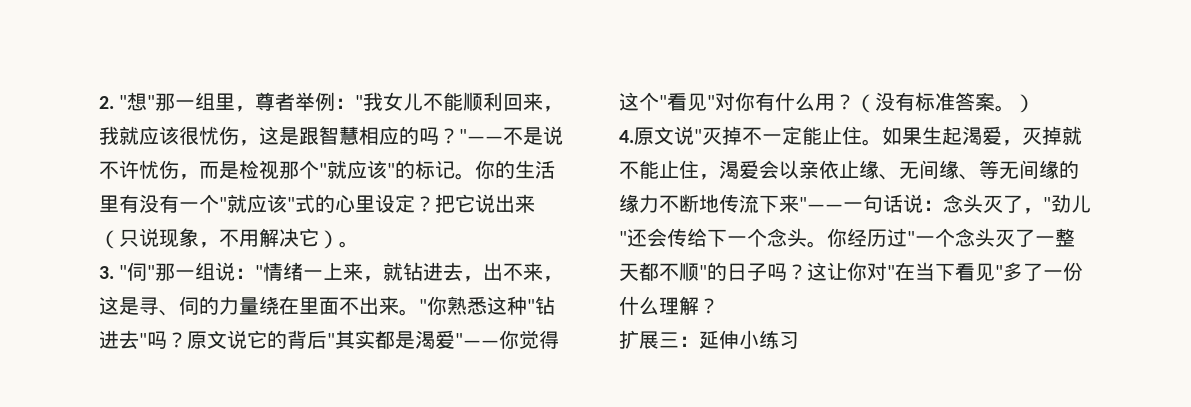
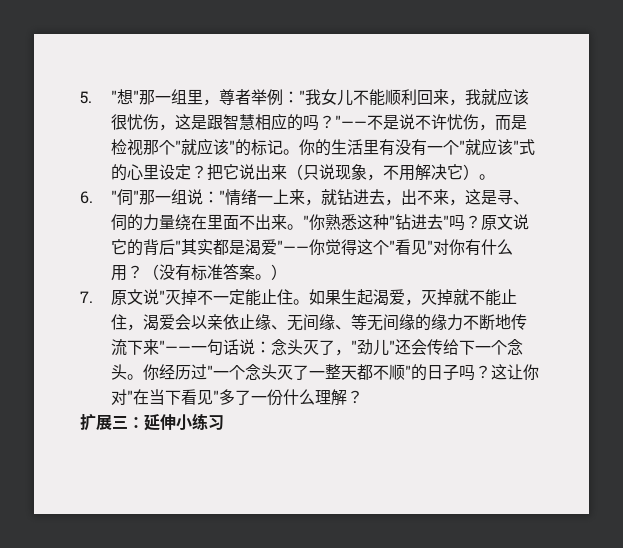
[99,96,114,109] 2. -> [80,91,92,104] 5.
[99,266,114,279] 3. -> [80,191,93,204] 6.
[619,130,634,143] 4. -> [80,291,93,303] 7.

